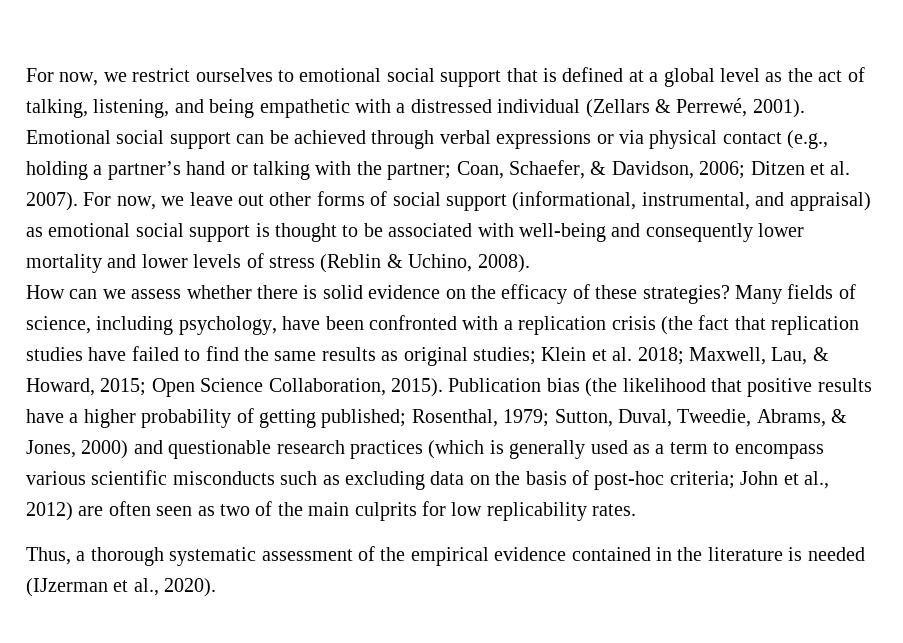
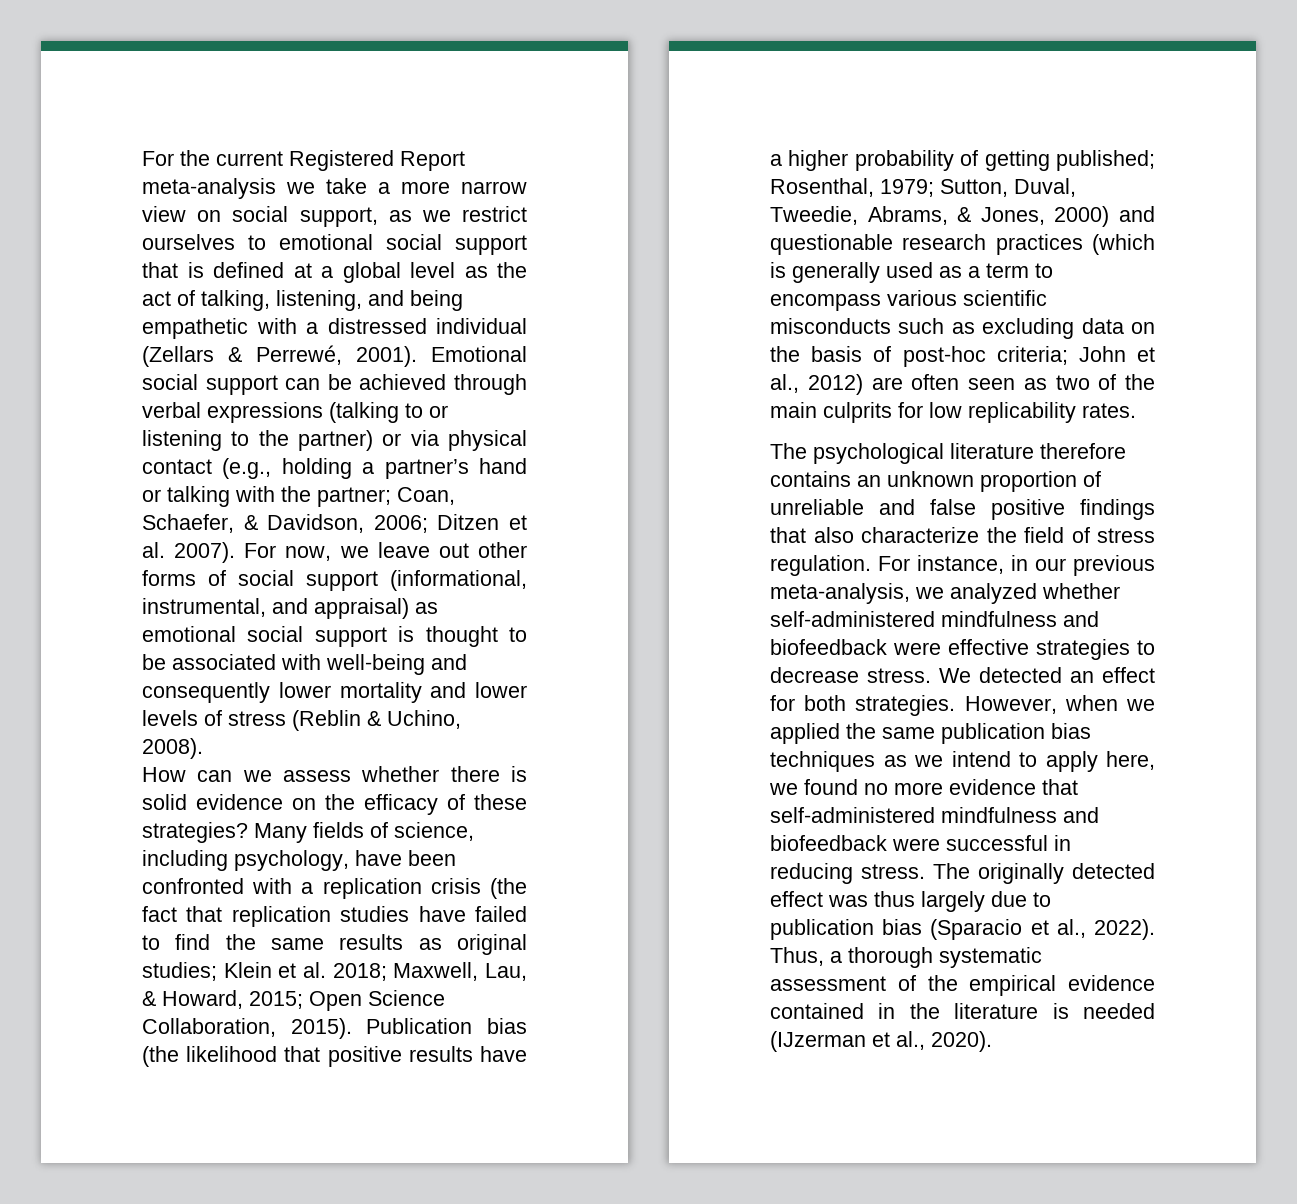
[26,68,99,86] For now, -> [142,150,465,171] [142,178,527,199] [142,206,412,227] For the current Registered Report meta-analysis we take a more narrow view on social support, as
(592, 139) none -> [329,402,448,423] [142,430,373,451] (talking to or listening to the partner)
(637, 510) none -> [770,443,1126,464] [770,471,1101,492] [770,499,1155,520] [770,527,1155,543] [770,555,1155,576] [770,583,1120,604] [770,611,1099,627] [770,639,1155,660] [770,667,1155,683] [770,695,1155,716] [770,723,1091,744] [770,751,1155,772] [769,779,1078,795] [770,807,1099,823] [770,835,1071,851] [770,863,1155,884] [770,891,1051,912] [770,919,1155,940] The psychological literature therefore contains an unknown proportion of unreliable and false positive findings that also characterize the field of stress regulation. For instance, in our previous meta-analysis, we analyzed whether self-administered mindfulness and biofeedback were effective strategies to decrease stress. We detected an effect for both strategies. However, when we applied the same publication bias techniques as we intend to apply here, we found no more evidence that self-administered mindfulness and biofeedback were successful in reducing stress. The originally detected effect was thus largely due to publication bias (Sparacio et al., 2022).

